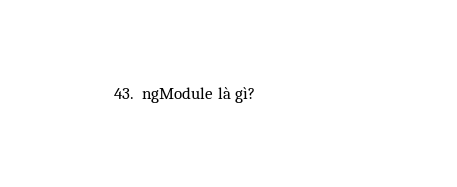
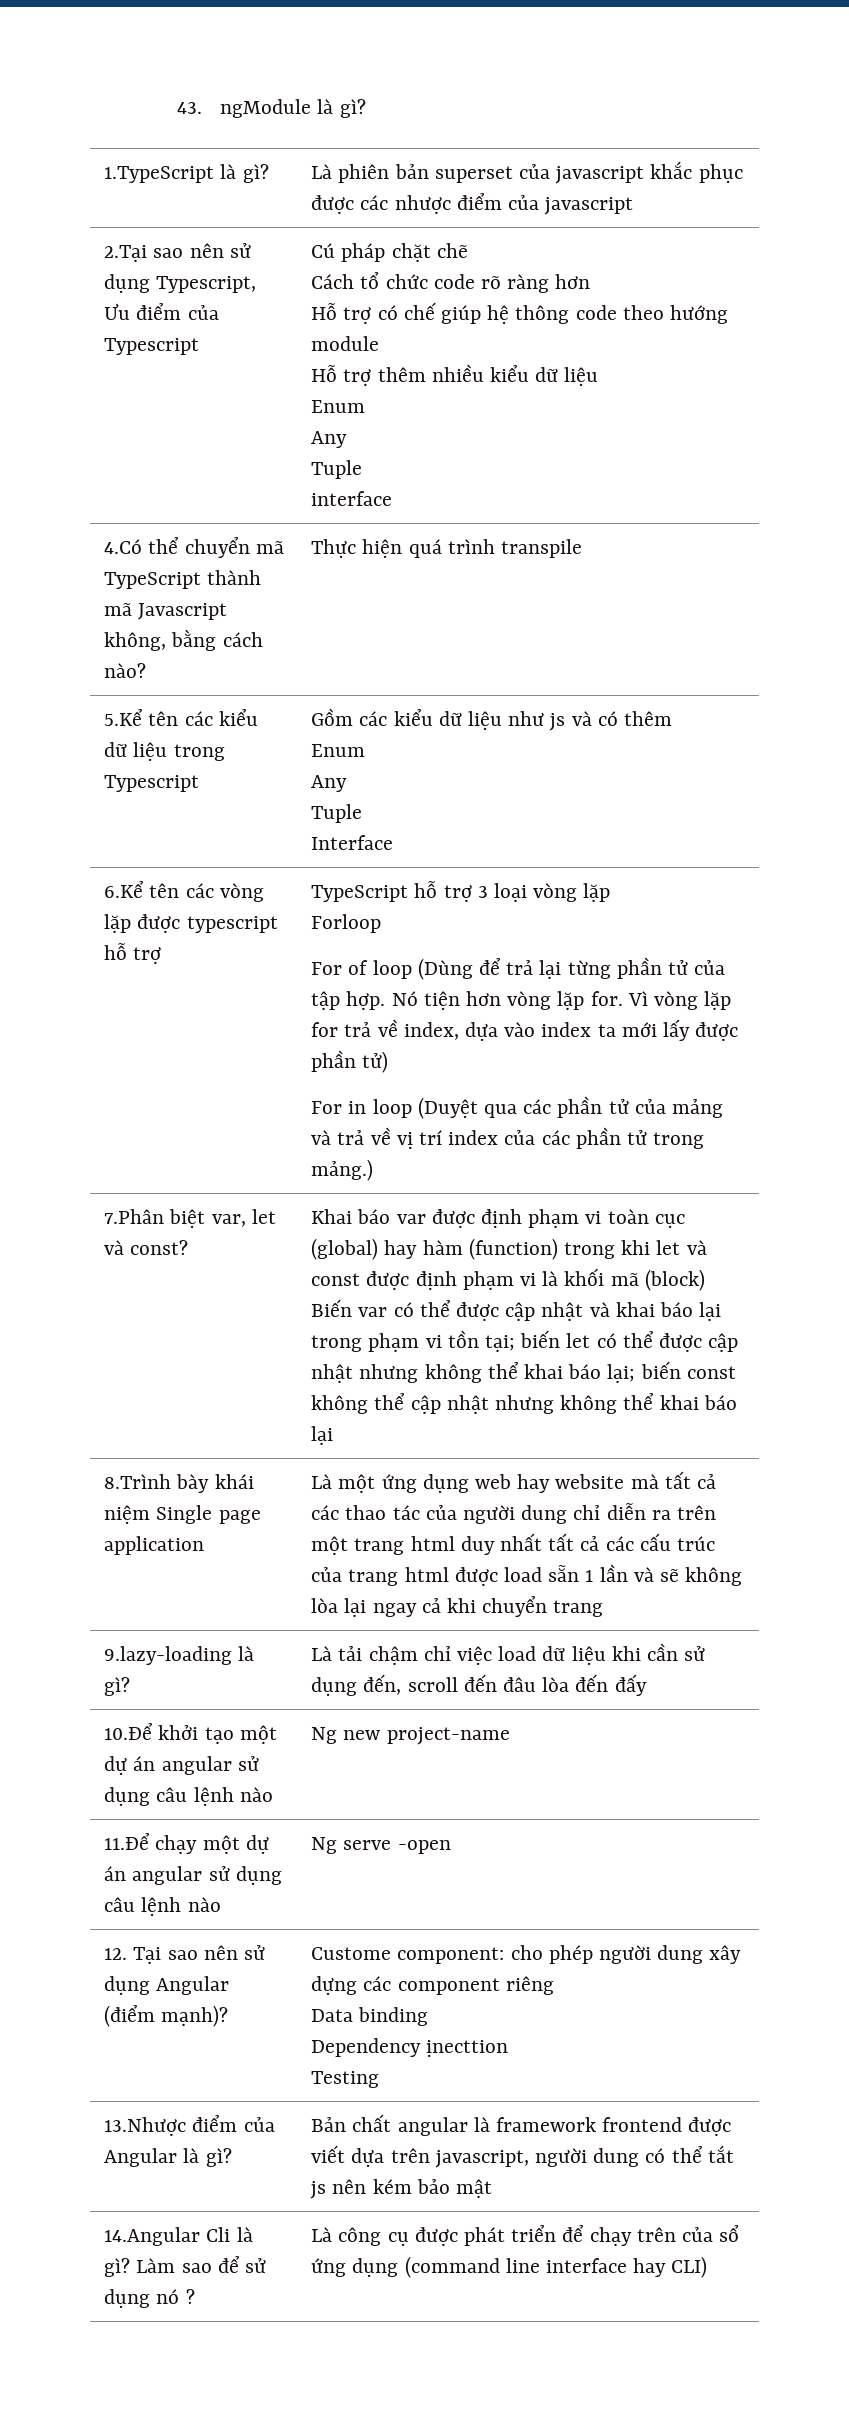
(256, 95) none -> [104,164,269,183] [311,161,743,184] [311,193,634,215] [104,243,251,262] [104,274,257,293] [104,303,219,320] [104,338,200,355] [311,243,468,262] [311,272,591,293] [311,302,729,324] [311,336,380,351] [311,364,599,386] [311,400,366,413] [311,431,348,448] [311,460,363,479] [311,491,393,506] [104,537,284,558] [104,570,262,589] [104,603,228,620] [104,629,263,651] [104,663,147,678] [311,539,582,558] [104,709,258,726] [104,742,225,761] [104,775,200,792] [311,708,673,731] [311,744,366,757] [311,775,348,792] [311,804,363,823] [311,835,394,850] [104,881,264,902] [104,914,278,933] [104,943,162,964] [311,881,611,902] [311,914,382,933] [311,957,726,980] [311,991,732,1010] [311,1019,739,1041] [311,1050,389,1073] [311,1096,724,1119] [311,1127,705,1149] [311,1159,374,1181] [104,1209,276,1228] [104,1240,189,1255] [311,1209,685,1228] [311,1238,707,1260] [311,1268,705,1291] [311,1299,722,1321] [311,1330,739,1352] [311,1361,736,1383] [311,1393,737,1414] [311,1426,334,1445] [104,1474,254,1493] [104,1505,261,1524] [104,1536,205,1555] [311,1471,717,1493] [311,1503,717,1524] [311,1533,716,1555] [311,1564,743,1586] [311,1596,604,1617] [104,1646,255,1665] [104,1677,131,1696] [311,1643,706,1665] [311,1674,647,1696] [104,1723,277,1744] [104,1756,259,1775] [104,1787,273,1806] [311,1727,510,1745] [104,1833,269,1854] [104,1866,282,1885] [104,1897,221,1916] [311,1837,451,1854] [104,1945,265,1964] [104,1976,230,1995] [104,2005,229,2027] [311,1945,742,1964] [311,1976,554,1995] [311,2007,429,2026] [311,2038,509,2057] [311,2071,380,2088] [104,2115,275,2136] [104,2148,232,2167] [311,2114,732,2136] [311,2145,734,2168] [310,2179,492,2199] [104,2227,253,2246] [104,2256,266,2277] [104,2289,195,2308] [311,2225,740,2246] [311,2256,708,2278] // 1.TypeScript là gì? | Là phiên bản superset của javascript khắc phục được các nhược điểm của javascript // 2.Tại sao nên sử dụng Typescript, Ưu điểm của Typescript | Cú pháp chặt chẽ // Cách tổ chức code rõ ràng hơn // Hỗ trợ có chế giúp hệ thông code theo hướng module // Hỗ trợ thêm nhiều kiểu dữ liệu // Enum // Any // Tuple // interface // 4.Có thể chuyển mã TypeScript thành mã Javascript không, bằng cách nào? | Thực hiện quá trình transpile // 5.Kể tên các kiểu dữ liệu trong Typescript | Gồm các kiểu dữ liệu như js và có thêm // Enum // Any // Tuple // Interface // 6.Kể tên các vòng lặp được typescript hỗ trợ | TypeScript hỗ trợ 3 loại vòng lặp // Forloop // For of loop (Dùng để trả lại từng phần tử của tập hợp. Nó tiện hơn vòng lặp for. Vì vòng lặp for trả về index, dựa vào index ta mới lấy được phần tử) // For in loop (Duyệt qua các phần tử của mảng và trả về vị trí index của các phần tử trong mảng.) // 7.Phân biệt var, let và const? | Khai báo var được định phạm vi toàn cục (global) hay hàm (function) trong khi let và const được định phạm vi là khối mã (block) Biến var có thể được cập nhật và khai báo lại trong phạm vi tồn tại; biến let có thể được cập nhật nhưng không thể khai báo lại; biến const không thể cập nhật nhưng không thể khai báo lại // 8.Trình bày khái niệm Single page application | Là một ứng dụng web hay website mà tất cả các thao tác của người dung chỉ diễn ra trên một trang html duy nhất tất cả các cấu trúc của trang html được load sẵn 1 lần và sẽ không lòa lại ngay cả khi chuyển trang // 9.lazy-loading là gì? | Là tải chậm chỉ việc load dữ liệu khi cần sử dụng đến, scroll đến đâu lòa đến đấy // 10.Để khởi tạo một dự án angular sử dụng câu lệnh nào | Ng new project-name // 11.Để chạy một dự án angular sử dụng câu lệnh nào | Ng serve -open // 12. Tại sao nên sử dụng Angular (điểm mạnh)? | Custome component: cho phép người dung xây dựng các component riêng // Data binding // Dependency ịnecttion // Testing // 13.Nhược điểm của Angular là gì? | Bản chất angular là framework frontend được viết dựa trên javascript, người dung có thể tắt js nên kém bảo mật // 14.Angular Cli là gì? Làm sao để sử dụng nó ? | Là công cụ được phát triển để chạy trên của sổ ứng dụng (command line interface hay CLI)

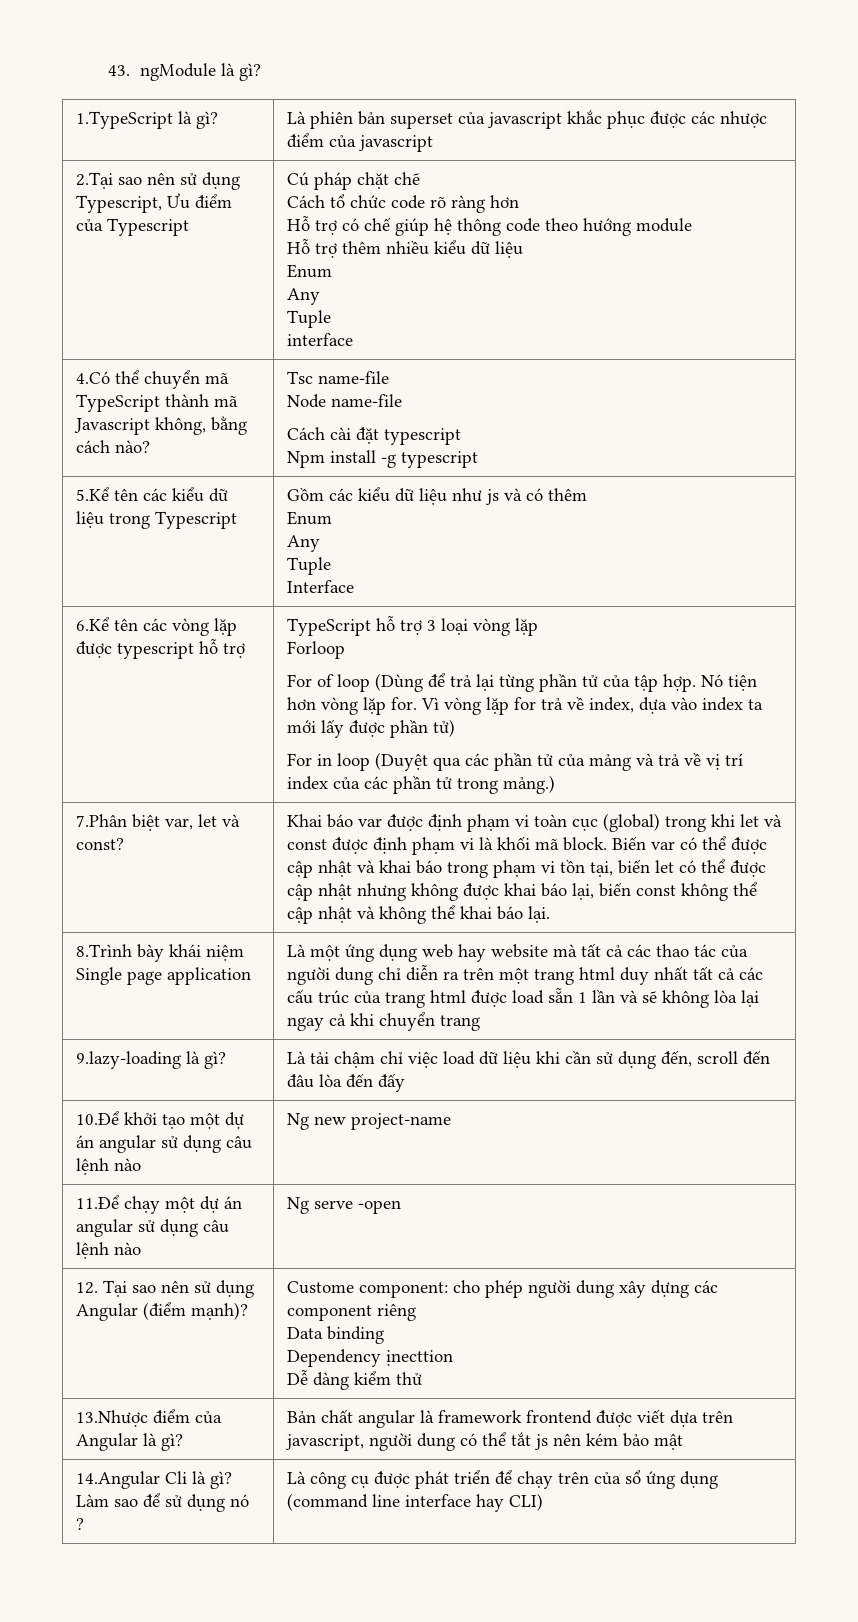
[311,539,582,558] Thực hiện quá trình transpile -> [287,371,390,384] [287,394,403,408] [287,427,462,445] [287,450,479,468] Tsc name-file // Node name-file // Cách cài đặt typescript // Npm install -g typescript
[384,1238,558,1260] hay hàm (function) -> (661, 822) none
[644,1269,705,1291] (block) -> [563,837,608,851] block.
[699,1302,722,1321] lại -> (443, 867) none
[484,1335,515,1352] tại; -> [590,861,614,877] tại,
[487,1362,636,1383] thể khai báo lại; -> [463,883,595,900] được khai báo lại,
[494,1393,737,1414] [311,1426,334,1445] nhưng không thể khai báo lại -> [357,905,551,924] và không thể khai báo lại.
[311,2071,380,2088] Testing -> [287,1370,423,1390] Dễ dàng kiểm thử

